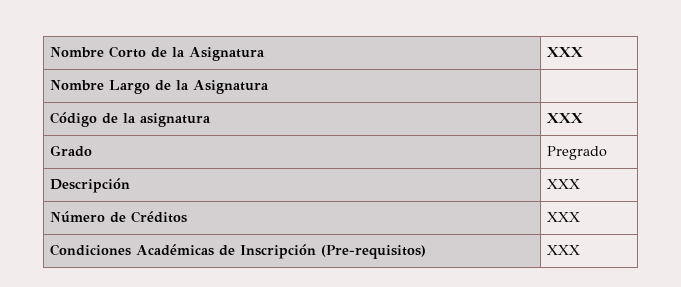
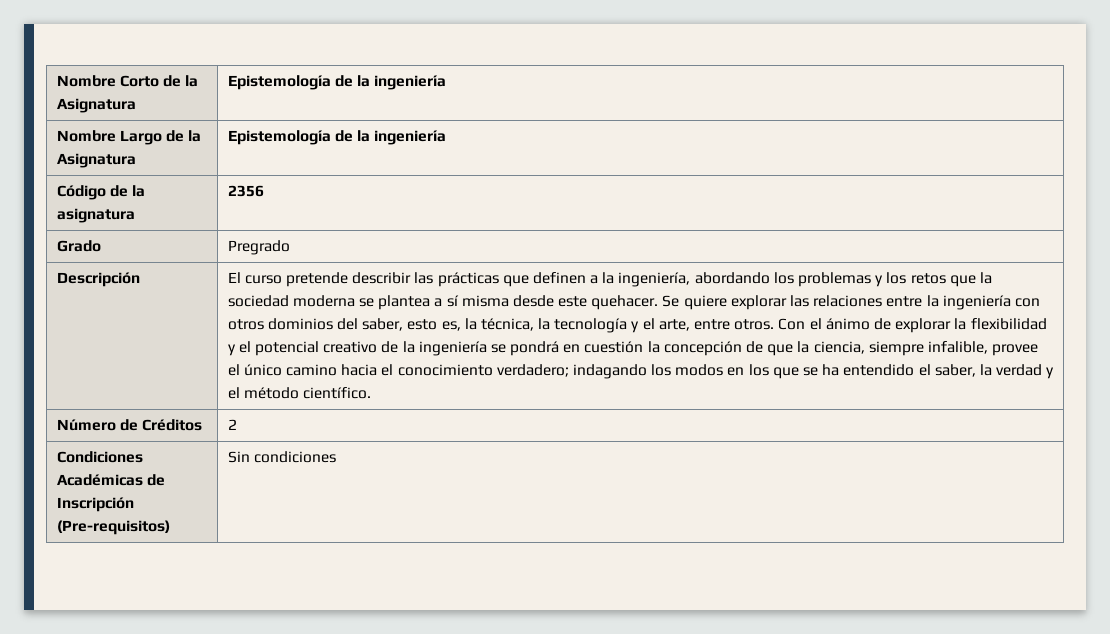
[547,47,584,57] XXX -> [227,75,447,90] Epistemología de la ingeniería
(270, 87) none -> [227,130,447,145] Epistemología de la ingeniería
[547,113,584,123] XXX -> [227,185,264,197] 2356
[547,179,581,189] XXX -> [227,272,992,287] [227,295,1040,310] [227,318,1047,333] [227,341,1039,356] [227,364,1055,379] [227,387,371,399] El curso pretende describir las prácticas que definen a la ingeniería, abordando los problemas y los retos que la sociedad moderna se plantea a sí misma desde este quehacer. Se quiere explorar las relaciones entre la ingeniería con otros dominios del saber, esto es, la técnica, la tecnología y el arte, entre otros. Con el ánimo de explorar la flexibilidad y el potencial creativo de la ingeniería se pondrá en cuestión la concepción de que la ciencia, siempre infalible, provee el único camino hacia el conocimiento verdadero; indagando los modos en los que se ha entendido el saber, la verdad y el método científico.
[547,212,581,222] XXX -> [227,419,237,430] 2
[547,245,581,255] XXX -> [227,451,336,463] Sin condiciones

